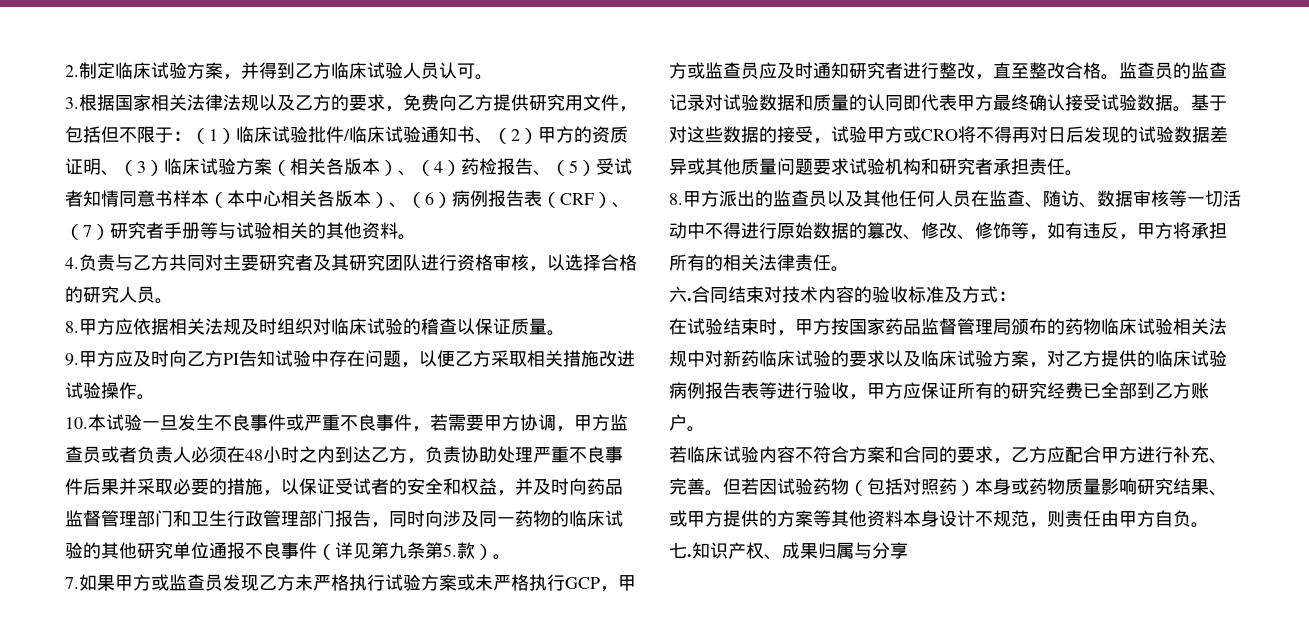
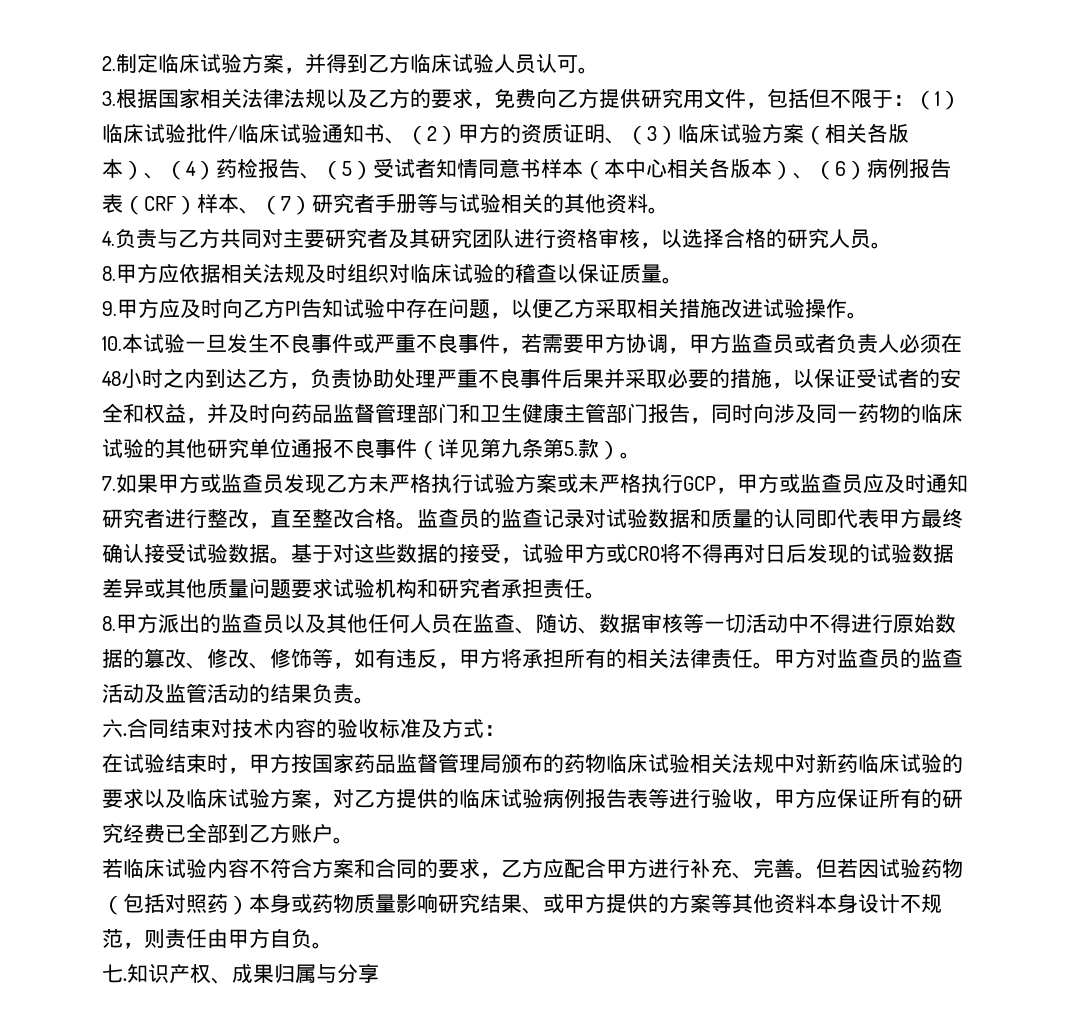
(612, 200) none -> [197,193,239,213] 样本
[227,510,299,527] 行政管理 -> [522,403,606,423] 健康主管
(849, 269) none -> [774,648,963,669] [102,683,375,704] 甲方对监查员的监查活动及监管活动的结果负责。

